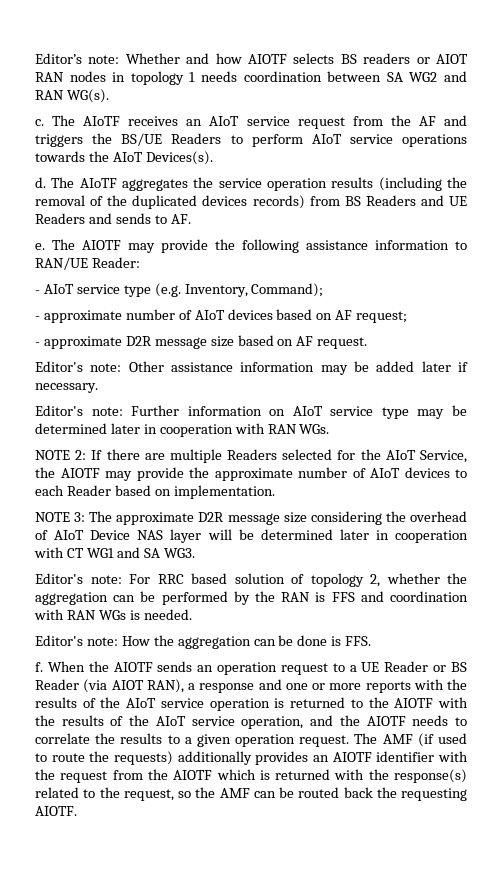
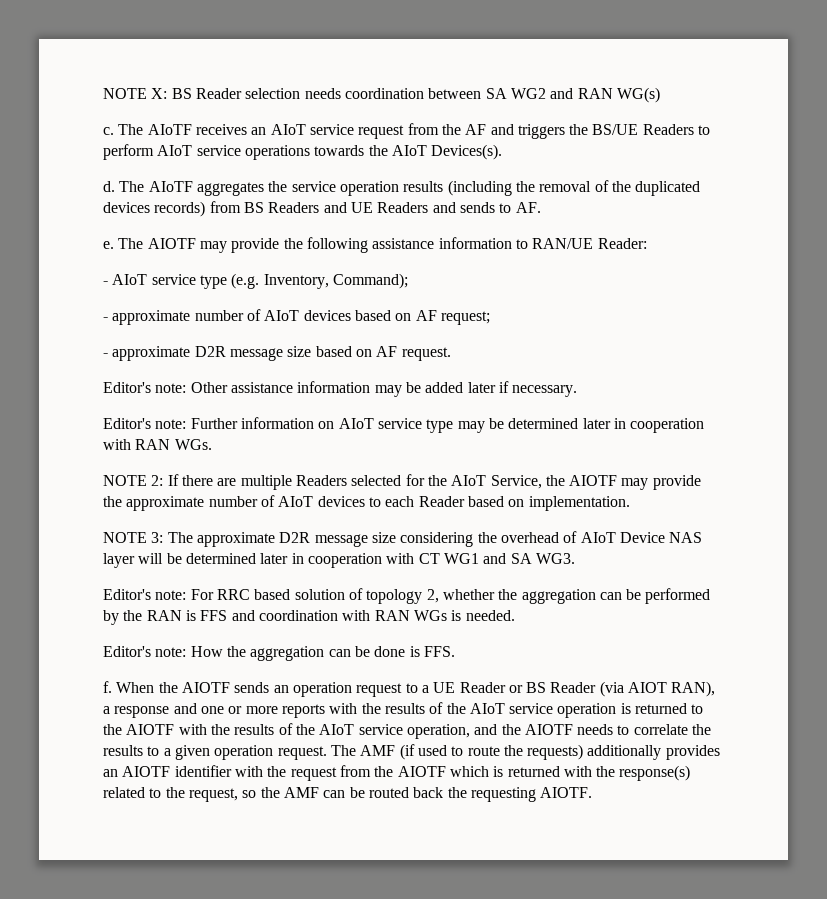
[35,53,468,64] [35,71,196,85] Editor’s note: Whether and how AIOTF selects BS readers or AIOT RAN nodes in topology 1 -> [103,88,301,99] NOTE X: BS Reader selection
[66,89,109,103] WG(s). -> [616,87,660,103] WG(s)

